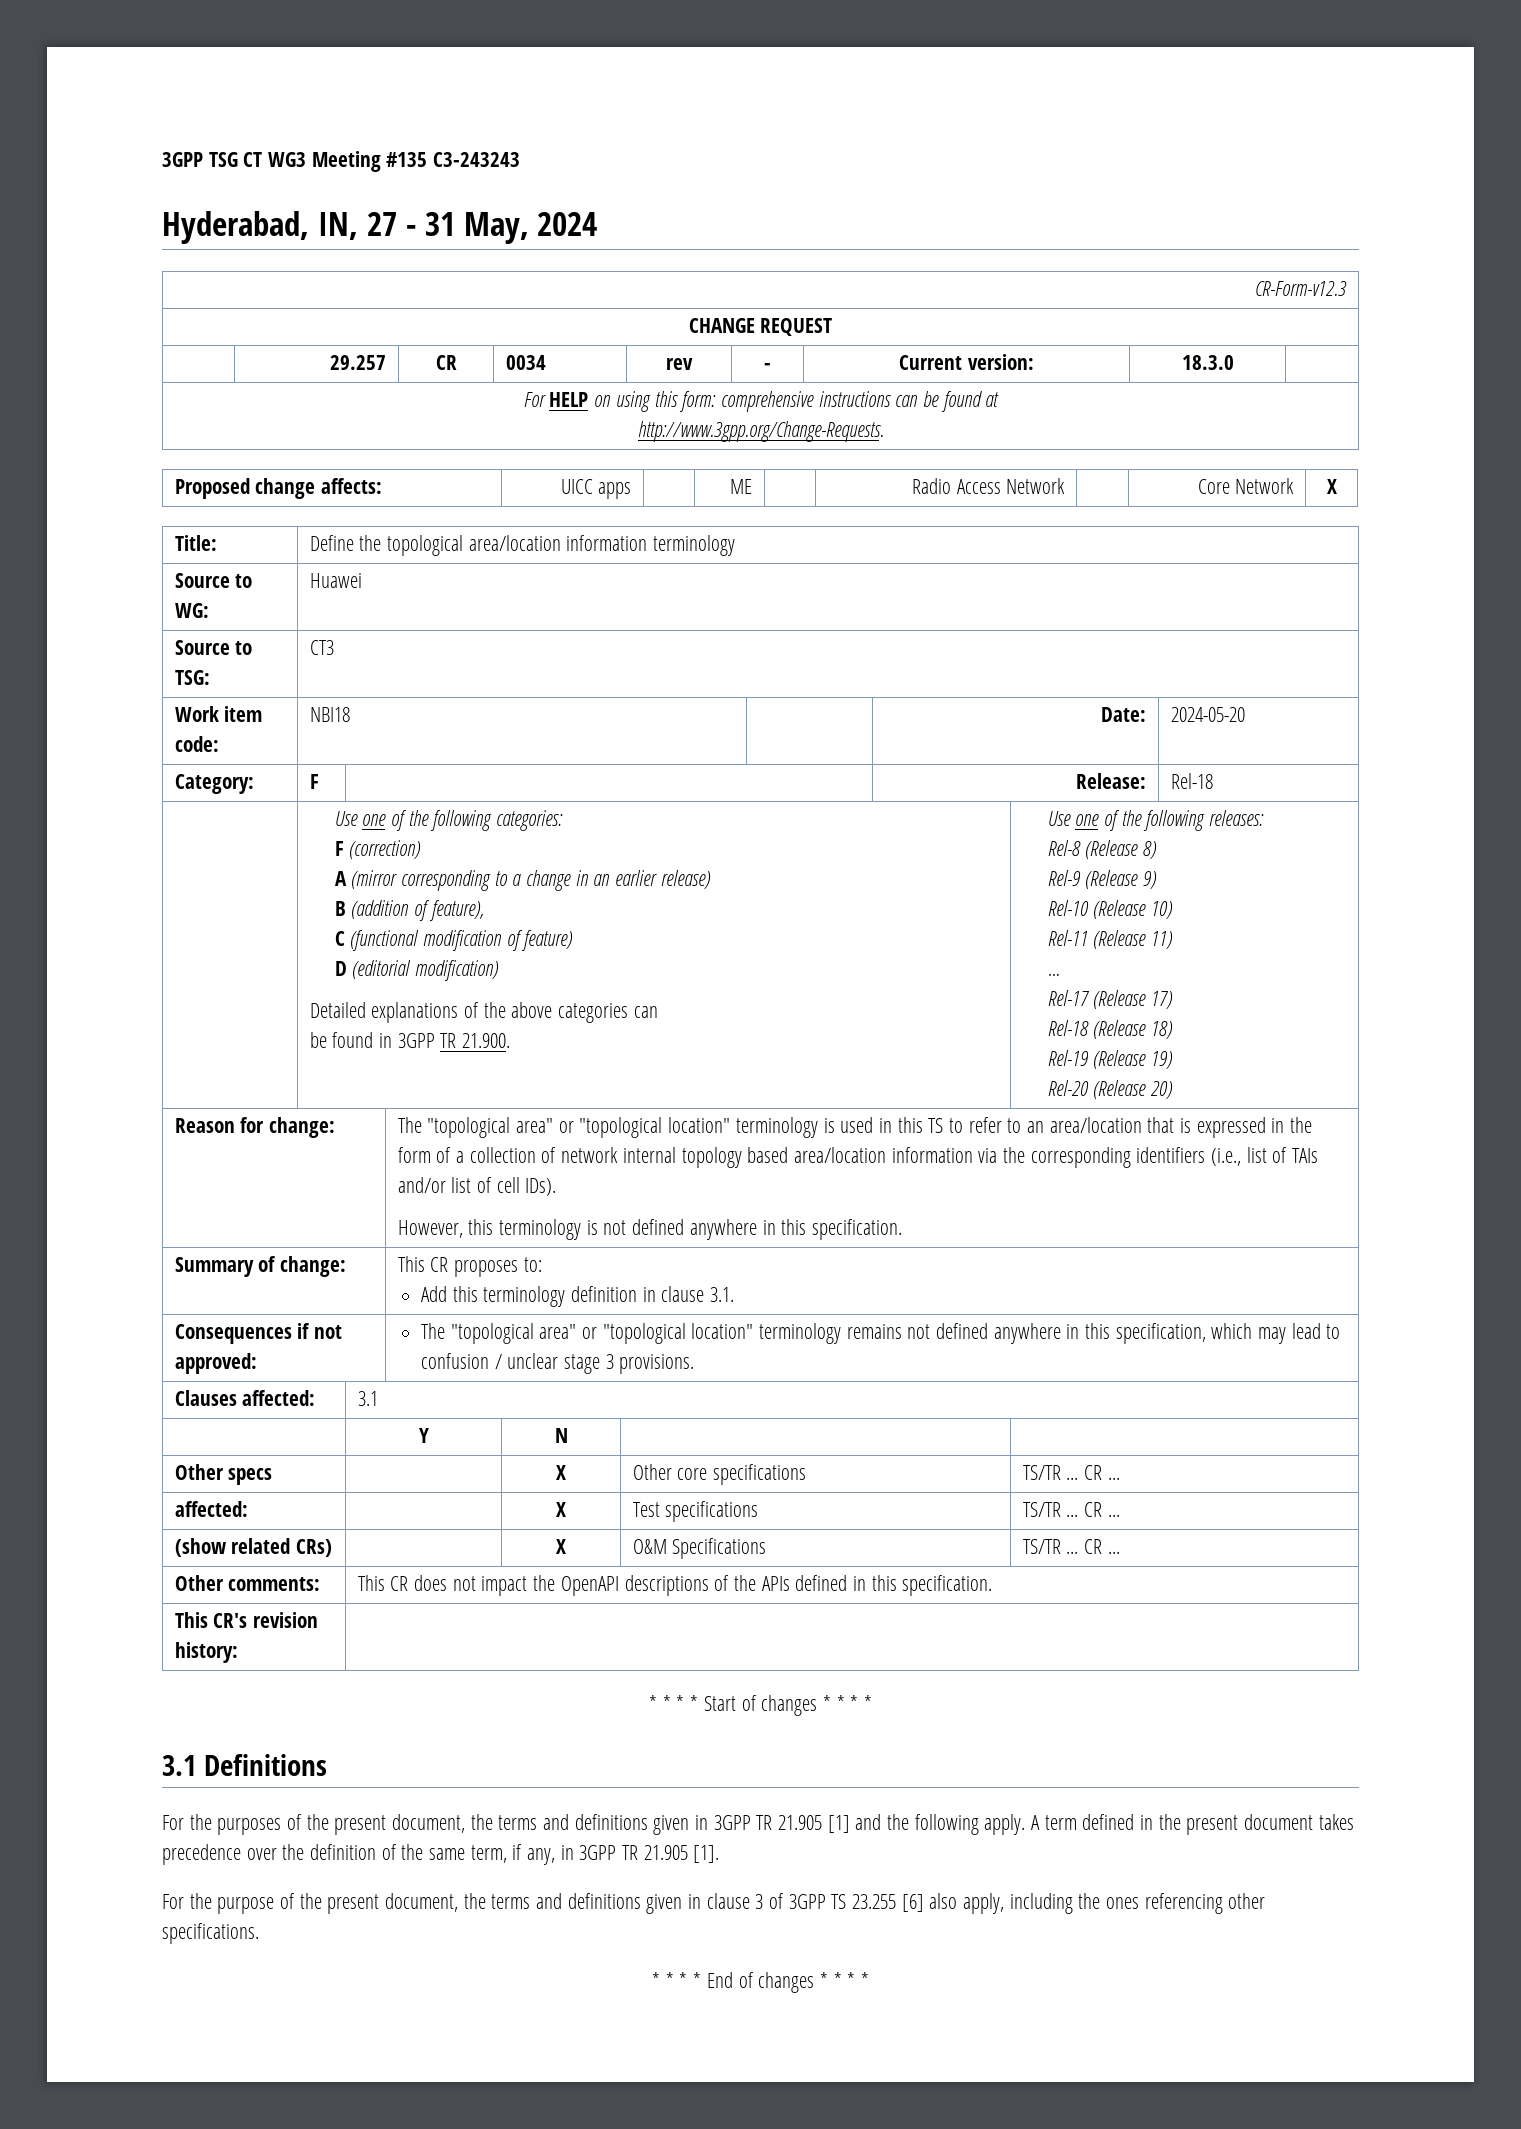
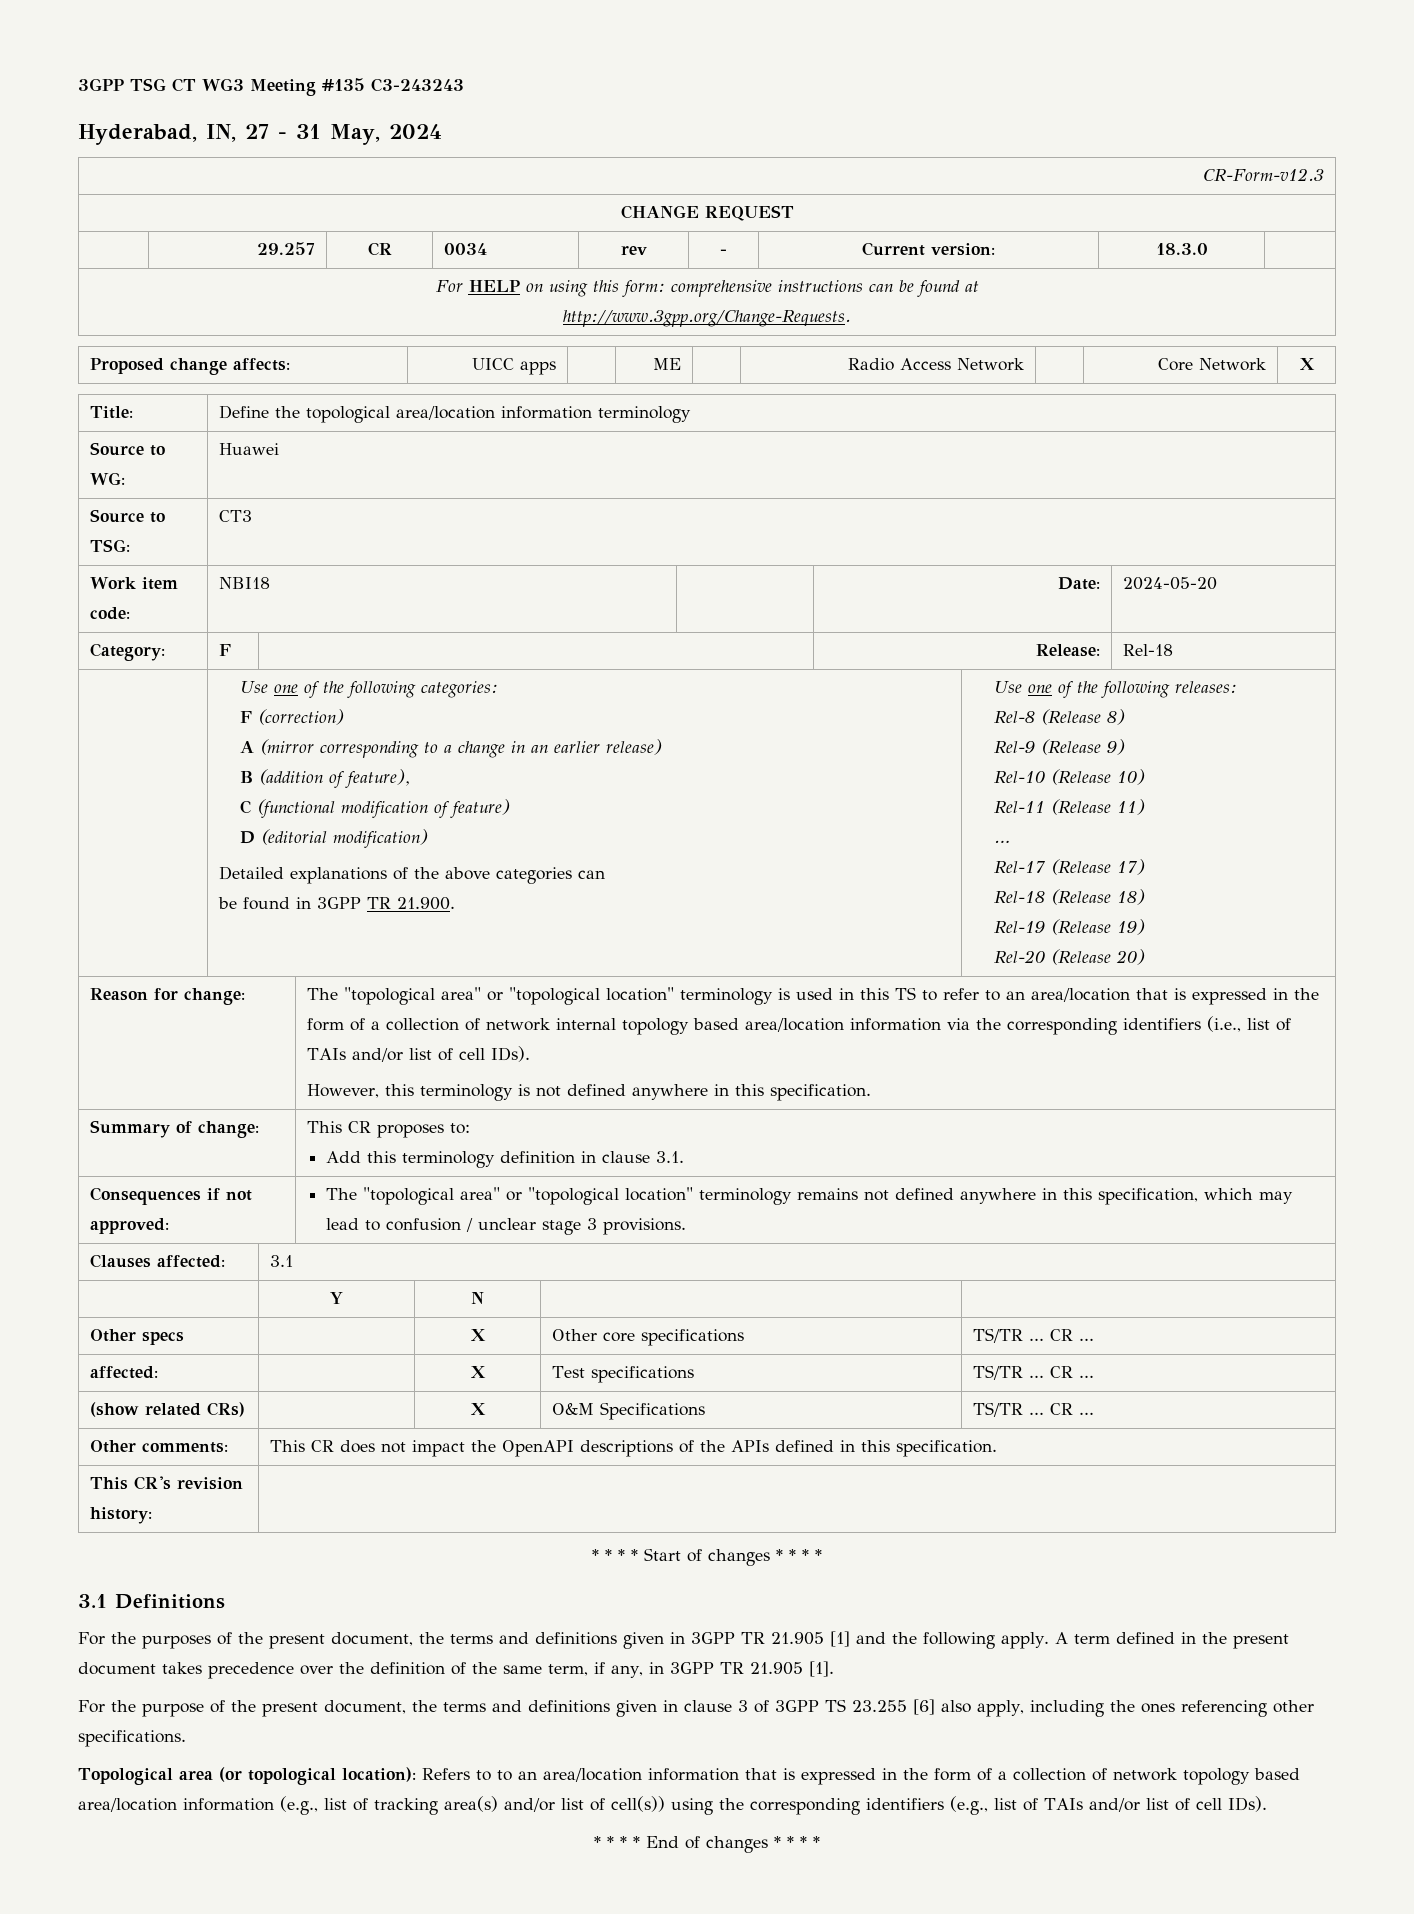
(259, 1933) none -> [78,1767,1300,1785] [78,1796,1267,1815] // Topological area (or topological location): Refers to to an area/location information that is expressed in the form of a collection of network topology based area/location information (e.g., list of tracking area(s) and/or list of cell(s)) using the corresponding identifiers (e.g., list of TAIs and/or list of cell IDs).

